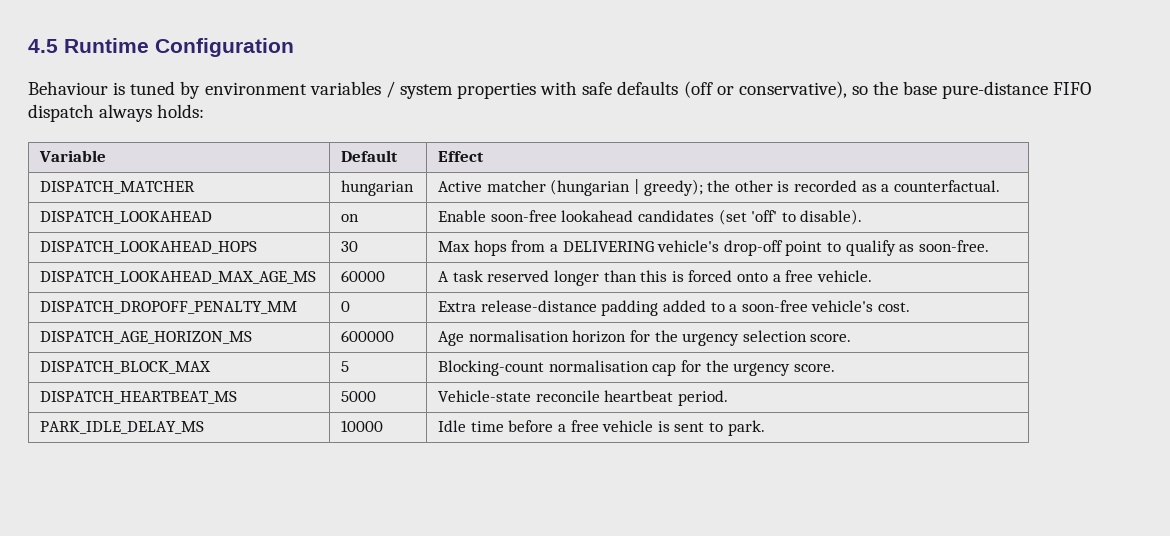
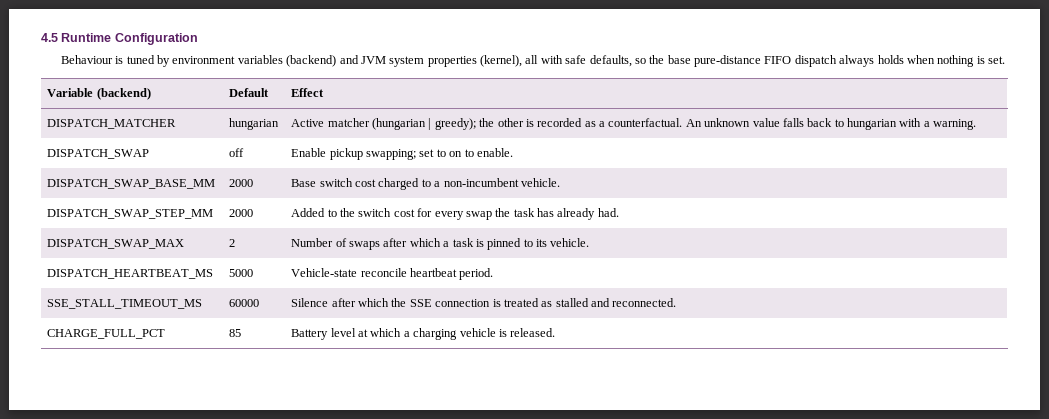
[385,81,847,99] / system properties with safe defaults (off or conservative), -> [286,55,632,67] (backend) and JVM system properties (kernel), all with safe defaults,
[157,104,205,118] holds: -> [877,55,1006,67] holds when nothing is set.
(107, 156) none -> [96,88,151,100] (backend)
[40,211,213,224] [341,214,360,222] [438,209,863,225] [40,241,258,254] [341,241,359,252] [438,240,989,256] [40,271,317,284] [341,270,386,282] [438,270,872,286] [40,301,298,314] [341,301,351,312] [438,300,910,316] [40,331,253,344] [341,330,395,342] [438,330,852,346] [40,361,212,374] [341,361,350,372] [438,360,835,376] // DISPATCH_LOOKAHEAD | on | Enable soon-free lookahead candidates (set 'off' to disable). // DISPATCH_LOOKAHEAD_HOPS | 30 | Max hops from a DELIVERING vehicle's drop-off point to qualify as soon-free. // DISPATCH_LOOKAHEAD_MAX_AGE_MS | 60000 | A task reserved longer than this is forced onto a free vehicle. // DISPATCH_DROPOFF_PENALTY_MM | 0 | Extra release-distance padding added to a soon-free vehicle's cost. // DISPATCH_AGE_HORIZON_MS | 600000 | Age normalisation horizon for the urgency selection score. // DISPATCH_BLOCK_MAX | 5 | Blocking-count normalisation cap for the urgency score. -> [685,118,977,130] [47,149,150,159] [229,148,245,157] [291,148,513,160] [47,179,216,189] [229,179,254,187] [291,178,560,190] [47,209,214,219] [229,209,254,217] [291,208,619,220] [47,239,185,249] [229,239,236,247] [291,238,590,250] An unknown value falls back to hungarian with a warning. // DISPATCH_SWAP | off | Enable pickup swapping; set to on to enable. // DISPATCH_SWAP_BASE_MM | 2000 | Base switch cost charged to a non-incumbent vehicle. // DISPATCH_SWAP_STEP_MM | 2000 | Added to the switch cost for every swap the task has already had. // DISPATCH_SWAP_MAX | 2 | Number of swaps after which a task is pinned to its vehicle.
[40,421,205,434] [341,420,384,432] [438,420,765,436] PARK_IDLE_DELAY_MS | 10000 | Idle time before a free vehicle is sent to park. -> [47,299,203,309] [229,299,260,307] [291,298,677,307] [47,329,166,339] [229,329,242,337] [291,328,556,340] SSE_STALL_TIMEOUT_MS | 60000 | Silence after which the SSE connection is treated as stalled and reconnected. // CHARGE_FULL_PCT | 85 | Battery level at which a charging vehicle is released.

